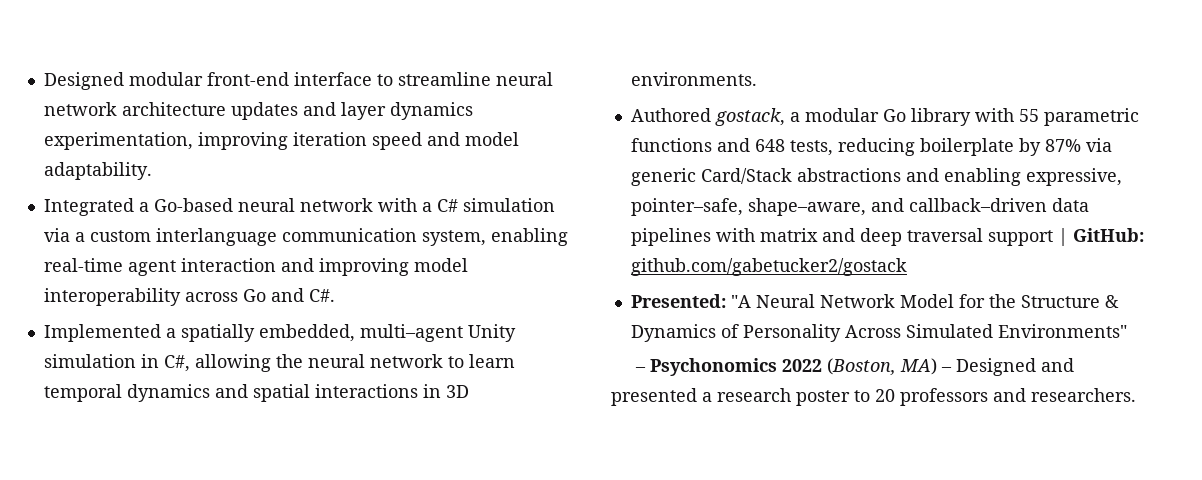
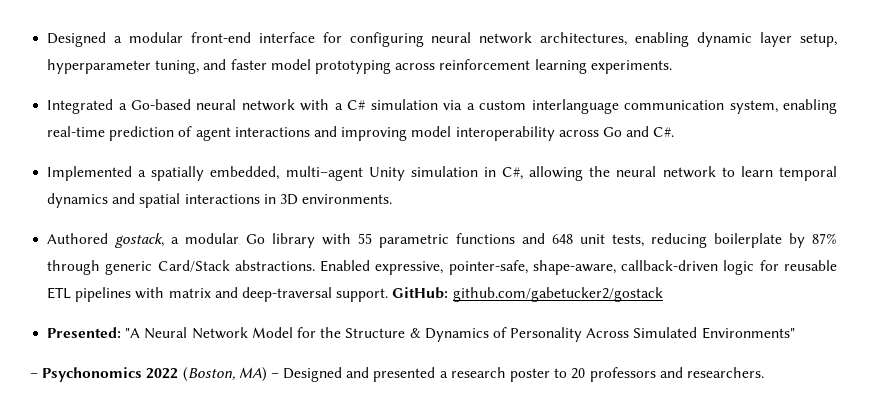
[43,72,124,90] Designed -> [47,32,122,47] Designed a
[376,72,553,86] [43,102,473,120] [43,132,519,150] [43,162,152,180] to streamline neural network architecture updates and layer dynamics experimentation, improving iteration speed and model adaptability. -> [322,32,838,47] [47,59,672,74] for configuring neural network architectures, enabling dynamic layer setup, hyperparameter tuning, and faster model prototyping across reinforcement learning experiments.
[127,258,276,276] agent interaction -> [109,126,310,141] prediction of agent interactions
(785, 145) none -> [580,234,606,244] unit
[1085,138,1112,152] via -> [47,260,101,275] through
[796,168,1122,186] [630,198,1089,216] [630,228,1068,246] abstractions and enabling expressive, pointer–safe, shape–aware, and callback–driven data pipelines with matrix and deep traversal support | -> [234,260,837,275] [47,287,389,302] abstractions. Enabled expressive, pointer-safe, shape-aware, callback-driven logic for reusable ETL pipelines with matrix and deep-traversal support.

